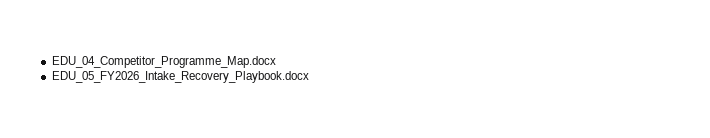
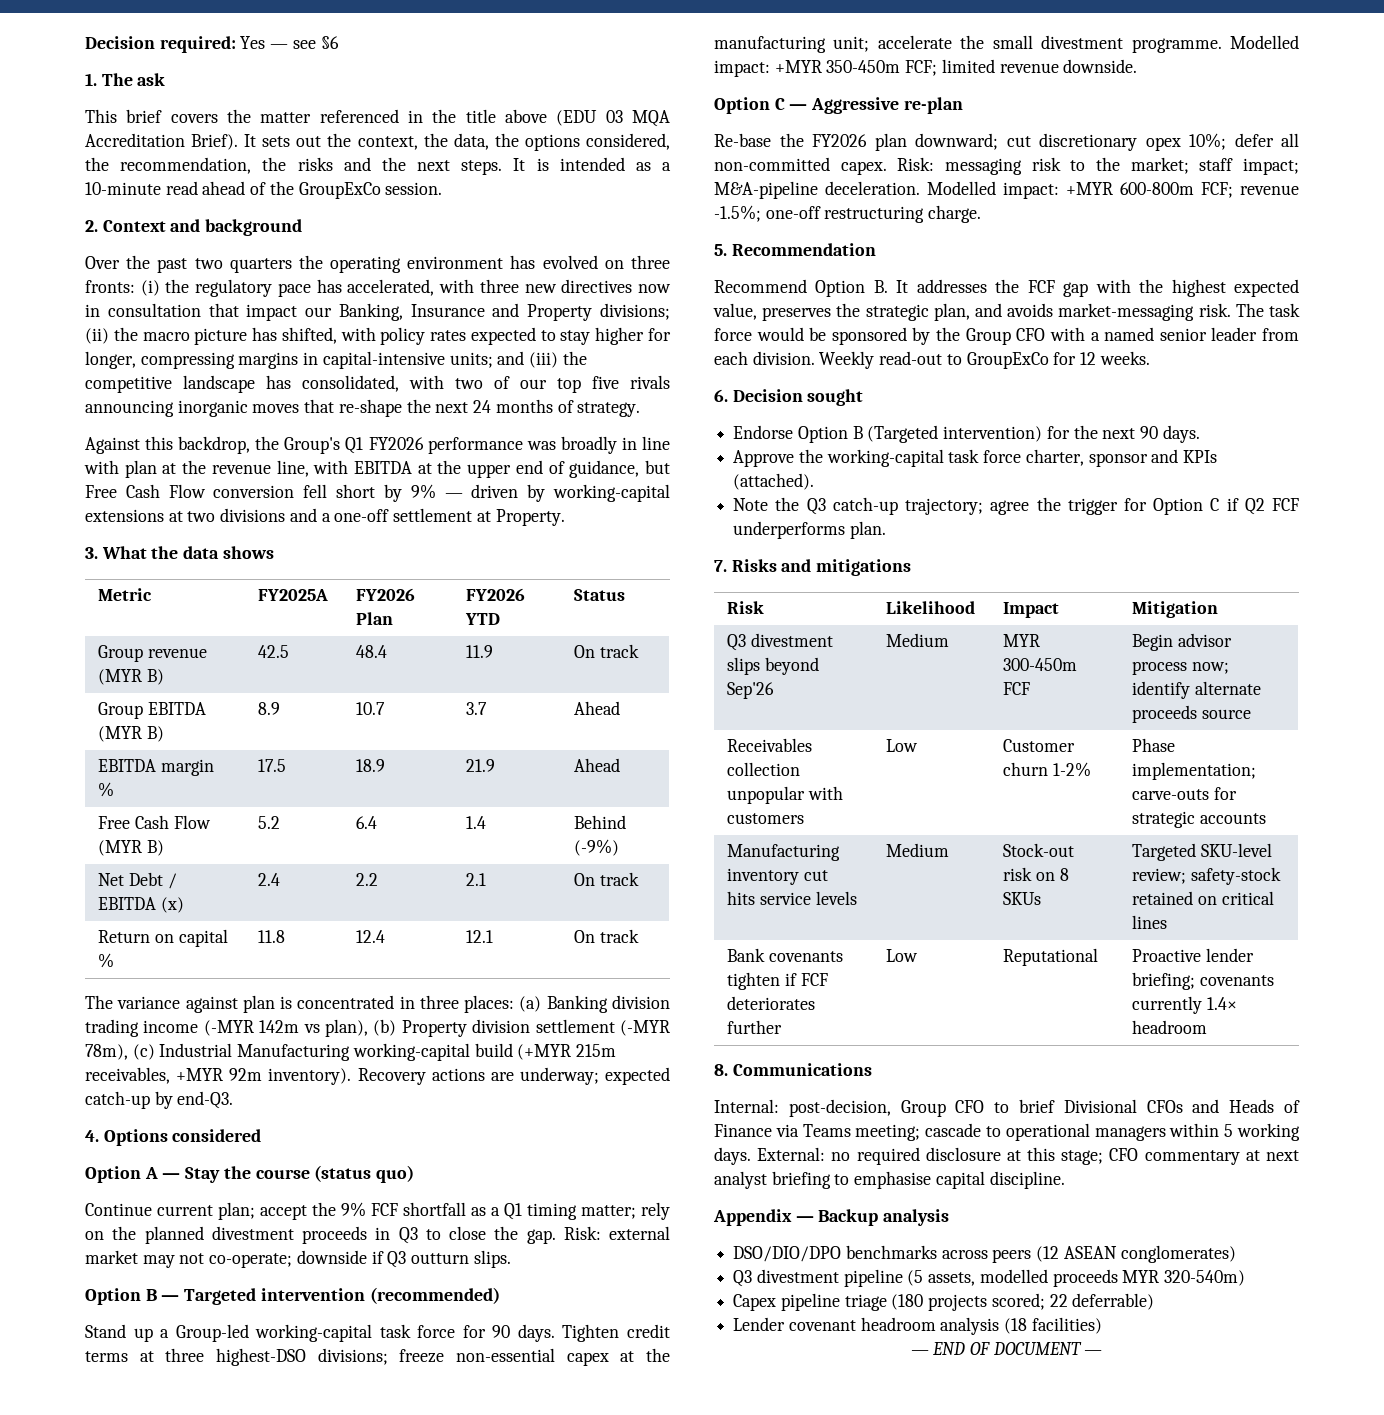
[51,56,276,68] [51,71,309,83] EDU_04_Competitor_Programme_Map.docx // EDU_05_FY2026_Intake_Recovery_Playbook.docx -> [85,36,339,53] [85,73,166,86] [85,109,670,127] [85,133,670,151] [85,157,671,175] [85,181,443,199] [85,219,303,236] [85,255,670,273] [85,279,672,297] [85,303,670,321] [85,327,671,345] [85,351,587,369] [85,375,670,393] [85,399,641,417] [85,436,670,454] [84,460,671,478] [85,484,670,502] [85,508,565,526] [85,546,274,559] [98,588,153,601] [258,589,329,601] [356,588,416,601] [356,612,394,625] [466,588,526,601] [465,613,501,625] [574,589,626,601] [98,645,208,662] [98,669,165,685] [258,645,290,658] [356,645,388,658] [466,645,494,658] [574,644,640,658] [98,702,207,719] [98,726,165,742] [258,702,281,715] [356,702,386,715] [466,702,488,715] [574,701,621,715] [98,759,215,776] [98,782,115,797] [258,759,287,772] [356,759,386,772] [466,759,496,772] [574,758,621,772] [98,815,211,829] [98,840,165,856] [258,816,281,829] [356,816,378,829] [466,816,487,829] [574,815,627,829] [574,839,620,856] [98,872,177,889] [98,897,185,913] [258,873,281,886] [356,873,379,886] [466,873,487,886] [574,872,640,886] [98,929,228,947] [98,953,115,968] [258,930,286,943] [356,930,386,943] [466,930,494,943] [574,929,640,943] [85,995,670,1013] [85,1019,670,1037] [85,1043,617,1061] [85,1067,670,1085] [85,1091,234,1109] [85,1129,262,1146] [85,1165,415,1183] [85,1202,670,1220] [85,1226,670,1244] [85,1250,511,1268] [85,1287,500,1305] [85,1324,670,1342] [85,1348,670,1366] [714,35,1299,53] [714,59,1138,77] [714,97,963,114] [714,133,1299,151] [714,157,1299,175] [714,181,1299,199] [714,205,982,223] [714,243,876,256] [714,279,1299,297] [713,303,1300,321] [714,327,1299,345] [714,351,1150,369] [714,389,864,406] [733,425,1200,443] [733,449,1218,467] [733,473,815,490] [733,497,1299,515] [733,521,886,539] [714,559,912,576] [727,601,765,614] [886,601,976,614] [1003,602,1060,618] [1132,601,1219,618] [727,633,834,651] [727,657,820,675] [727,682,775,699] [886,633,950,647] [1003,634,1041,647] [1003,658,1078,671] [1003,682,1031,695] [1132,633,1233,651] [1132,661,1230,675] [1132,681,1262,699] [1132,705,1252,723] [727,738,813,752] [727,762,801,776] [727,786,844,804] [727,813,805,824] [886,739,919,752] [1003,739,1076,752] [1003,762,1092,777] [1132,738,1176,752] [1132,762,1257,780] [1132,787,1238,800] [1132,811,1267,828] [727,844,841,861] [727,868,829,885] [727,891,857,905] [886,843,950,857] [1003,843,1075,857] [1003,867,1069,881] [1003,892,1042,905] [1132,843,1273,861] [1132,867,1282,885] [1132,891,1274,905] [1132,915,1168,929] [727,948,844,962] [727,972,828,990] [727,996,816,1010] [727,1020,783,1034] [886,949,919,962] [1003,948,1099,966] [1132,948,1255,962] [1132,972,1275,990] [1132,996,1238,1014] [1132,1020,1208,1034] [714,1063,872,1076] [714,1099,1300,1117] [714,1123,1300,1141] [714,1147,1299,1165] [714,1171,1065,1189] [713,1209,950,1226] [733,1245,1236,1263] [733,1269,1246,1287] [733,1293,1155,1311] [733,1317,1102,1335] [910,1342,1103,1355] Decision required: Yes — see §6 // 1. The ask // This brief covers the matter referenced in the title above (EDU 03 MQA Accreditation Brief). It sets out the context, the data, the options considered, the recommendation, the risks and the next steps. It is intended as a 10-minute read ahead of the GroupExCo session. // 2. Context and background // Over the past two quarters the operating environment has evolved on three fronts: (i) the regulatory pace has accelerated, with three new directives now in consultation that impact our Banking, Insurance and Property divisions; (ii) the macro picture has shifted, with policy rates expected to stay higher for longer, compressing margins in capital-intensive units; and (iii) the competitive landscape has consolidated, with two of our top five rivals announcing inorganic moves that re-shape the next 24 months of strategy. // Against this backdrop, the Group's Q1 FY2026 performance was broadly in line with plan at the revenue line, with EBITDA at the upper end of guidance, but Free Cash Flow conversion fell short by 9% — driven by working-capital extensions at two divisions and a one-off settlement at Property. // 3. What the data shows // Metric | FY2025A | FY2026 Plan | FY2026 YTD | Status // Group revenue (MYR B) | 42.5 | 48.4 | 11.9 | On track // Group EBITDA (MYR B) | 8.9 | 10.7 | 3.7 | Ahead // EBITDA margin % | 17.5 | 18.9 | 21.9 | Ahead // Free Cash Flow (MYR B) | 5.2 | 6.4 | 1.4 | Behind (-9%) // Net Debt / EBITDA (x) | 2.4 | 2.2 | 2.1 | On track // Return on capital % | 11.8 | 12.4 | 12.1 | On track // The variance against plan is concentrated in three places: (a) Banking division trading income (-MYR 142m vs plan), (b) Property division settlement (-MYR 78m), (c) Industrial Manufacturing working-capital build (+MYR 215m receivables, +MYR 92m inventory). Recovery actions are underway; expected catch-up by end-Q3. // 4. Options considered // Option A — Stay the course (status quo) // Continue current plan; accept the 9% FCF shortfall as a Q1 timing matter; rely on the planned divestment proceeds in Q3 to close the gap. Risk: external market may not co-operate; downside if Q3 outturn slips. // Option B — Targeted intervention (recommended) // Stand up a Group-led working-capital task force for 90 days. Tighten credit terms at three highest-DSO divisions; freeze non-essential capex at the manufacturing unit; accelerate the small divestment programme. Modelled impact: +MYR 350-450m FCF; limited revenue downside. // Option C — Aggressive re-plan // Re-base the FY2026 plan downward; cut discretionary opex 10%; defer all non-committed capex. Risk: messaging risk to the market; staff impact; M&A-pipeline deceleration. Modelled impact: +MYR 600-800m FCF; revenue -1.5%; one-off restructuring charge. // 5. Recommendation // Recommend Option B. It addresses the FCF gap with the highest expected value, preserves the strategic plan, and avoids market-messaging risk. The task force would be sponsored by the Group CFO with a named senior leader from each division. Weekly read-out to GroupExCo for 12 weeks. // 6. Decision sought // Endorse Option B (Targeted intervention) for the next 90 days. // Approve the working-capital task force charter, sponsor and KPIs (attached). // Note the Q3 catch-up trajectory; agree the trigger for Option C if Q2 FCF underperforms plan. // 7. Risks and mitigations // Risk | Likelihood | Impact | Mitigation // Q3 divestment slips beyond Sep'26 | Medium | MYR 300-450m FCF | Begin advisor process now; identify alternate proceeds source // Receivables collection unpopular with customers | Low | Customer churn 1-2% | Phase implementation; carve-outs for strategic accounts // Manufacturing inventory cut hits service levels | Medium | Stock-out risk on 8 SKUs | Targeted SKU-level review; safety-stock retained on critical lines // Bank covenants tighten if FCF deteriorates further | Low | Reputational | Proactive lender briefing; covenants currently 1.4× headroom // 8. Communications // Internal: post-decision, Group CFO to brief Divisional CFOs and Heads of Finance via Teams meeting; cascade to operational managers within 5 working days. External: no required disclosure at this stage; CFO commentary at next analyst briefing to emphasise capital discipline. // Appendix — Backup analysis // DSO/DIO/DPO benchmarks across peers (12 ASEAN conglomerates) // Q3 divestment pipeline (5 assets, modelled proceeds MYR 320-540m) // Capex pipeline triage (180 projects scored; 22 deferrable) // Lender covenant headroom analysis (18 facilities) // — END OF DOCUMENT —

